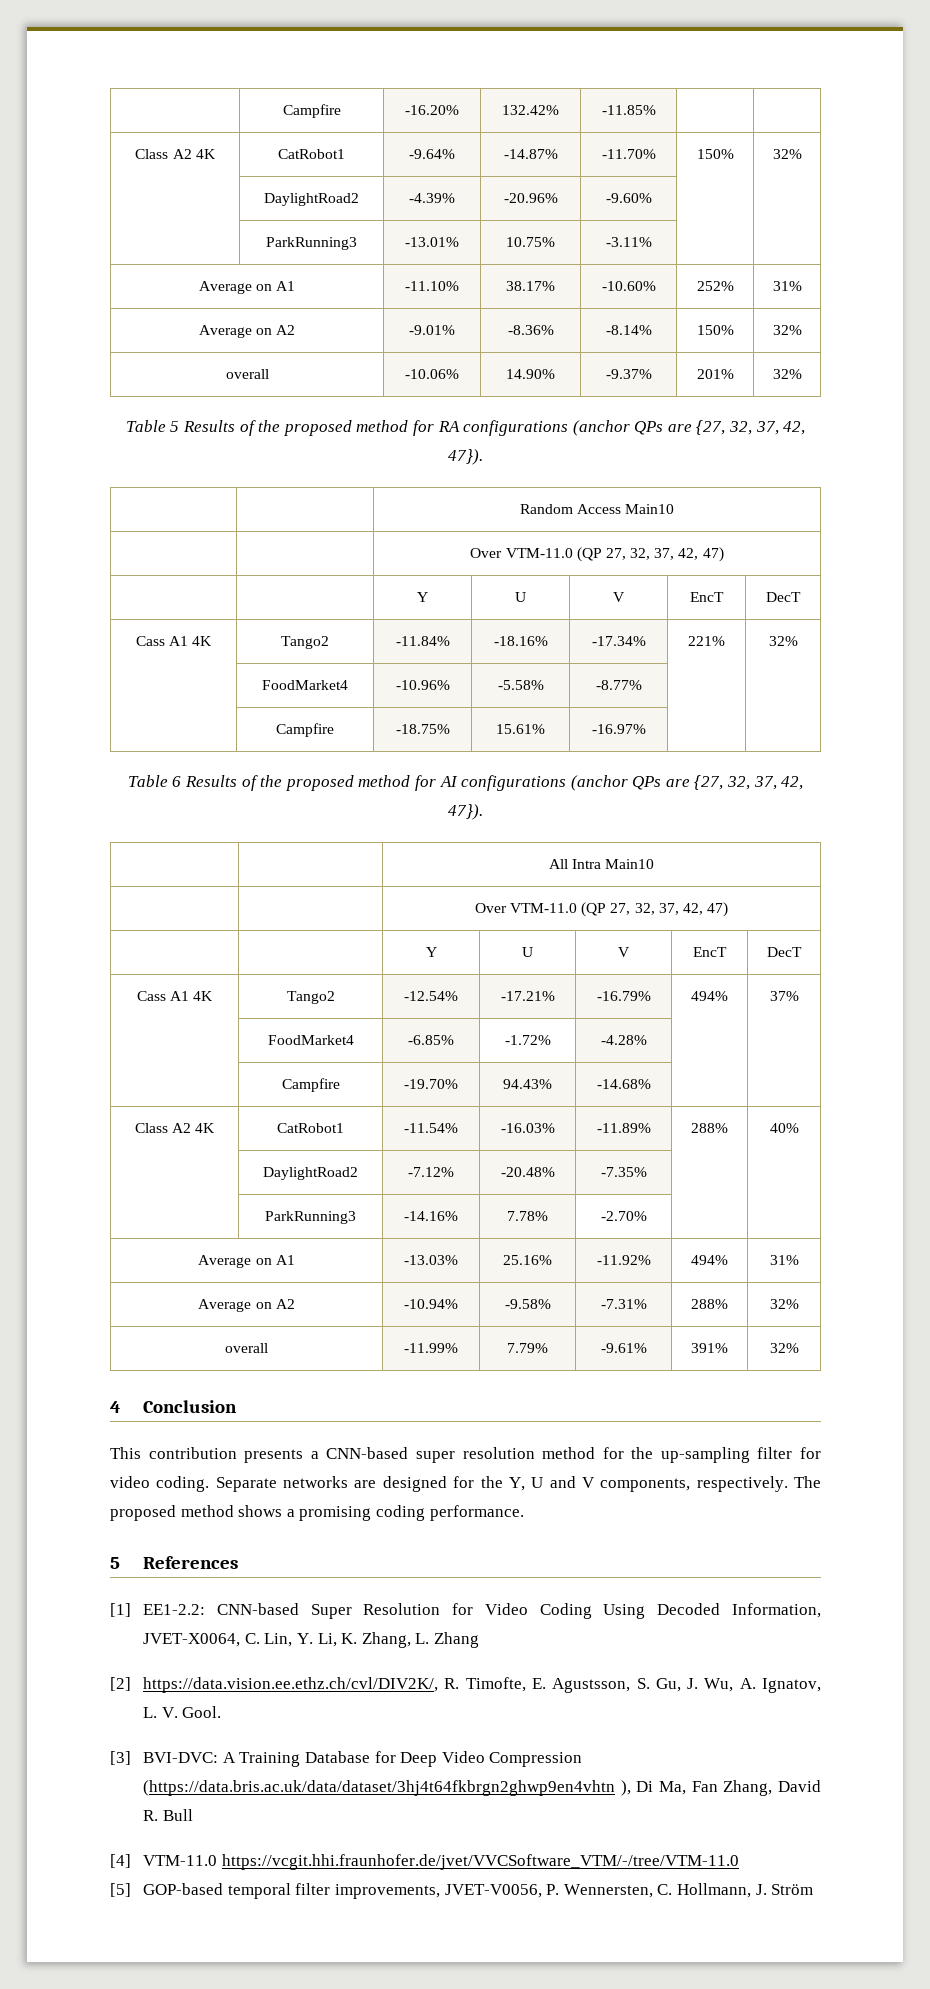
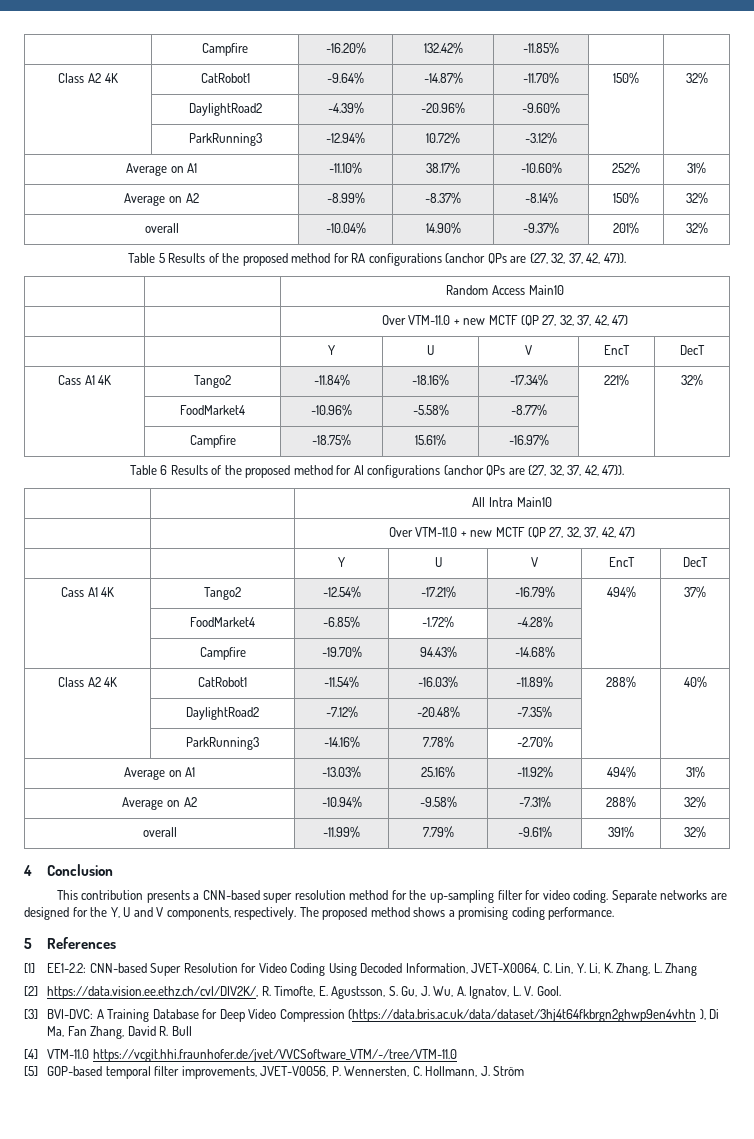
[405,237,459,247] [506,237,555,247] [605,237,652,247] -13.01% | 10.75% | -3.11% -> [326,132,365,144] [426,132,460,144] [525,132,557,144] -12.94% | 10.72% | -3.12%
[409,325,455,335] [507,325,554,335] -9.01% | -8.36% -> [326,192,365,204] [425,192,461,204] -8.99% | -8.37%
[405,369,459,379] -10.06% -> [325,222,366,234] -10.04%
(573, 553) none -> [453,315,518,325] + new MCTF
(578, 908) none -> [460,527,525,537] + new MCTF

